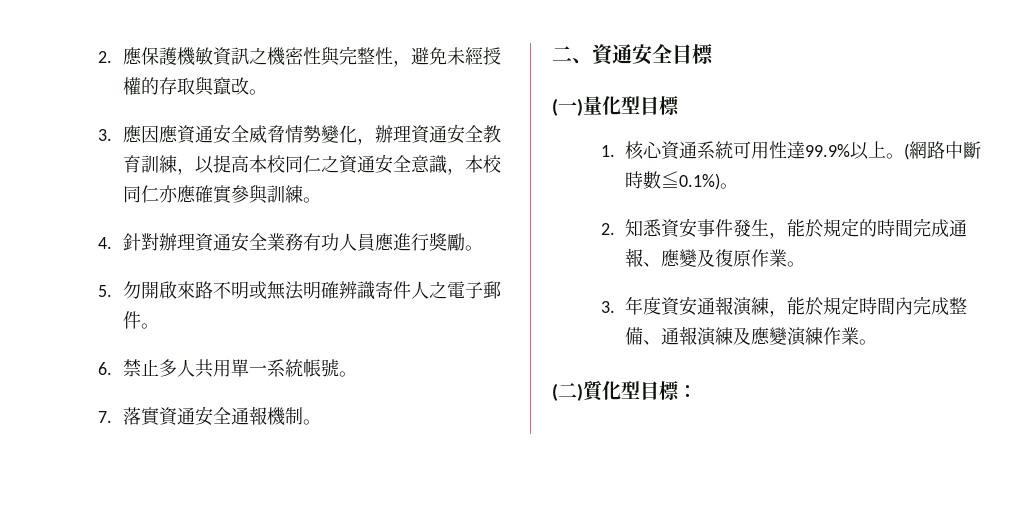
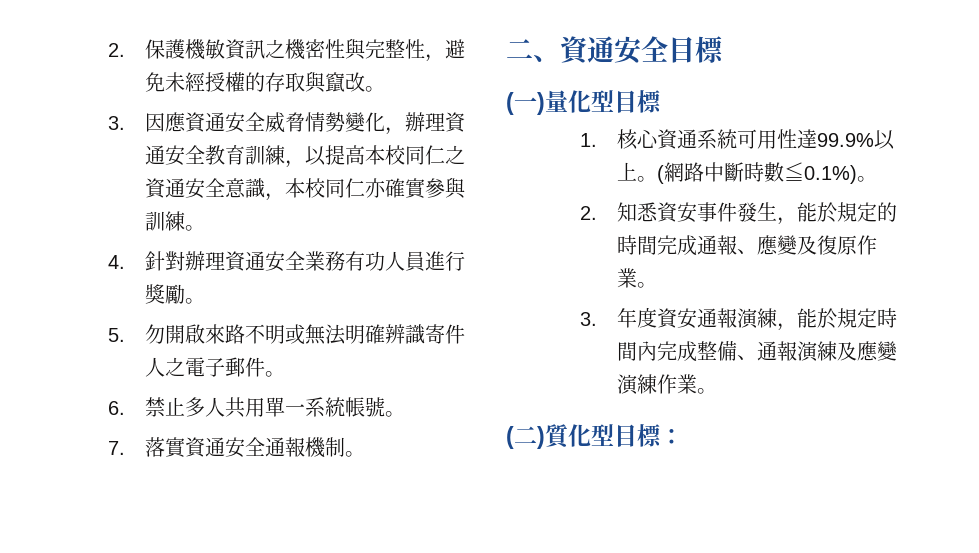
[98,47,142,65] 2.應 -> [108,43,126,57] 2.
[122,125,142,143] 應 -> (126, 123) none
[176,185,196,203] 應 -> (387, 188) none
[374,233,394,251] 應 -> (426, 261) none

